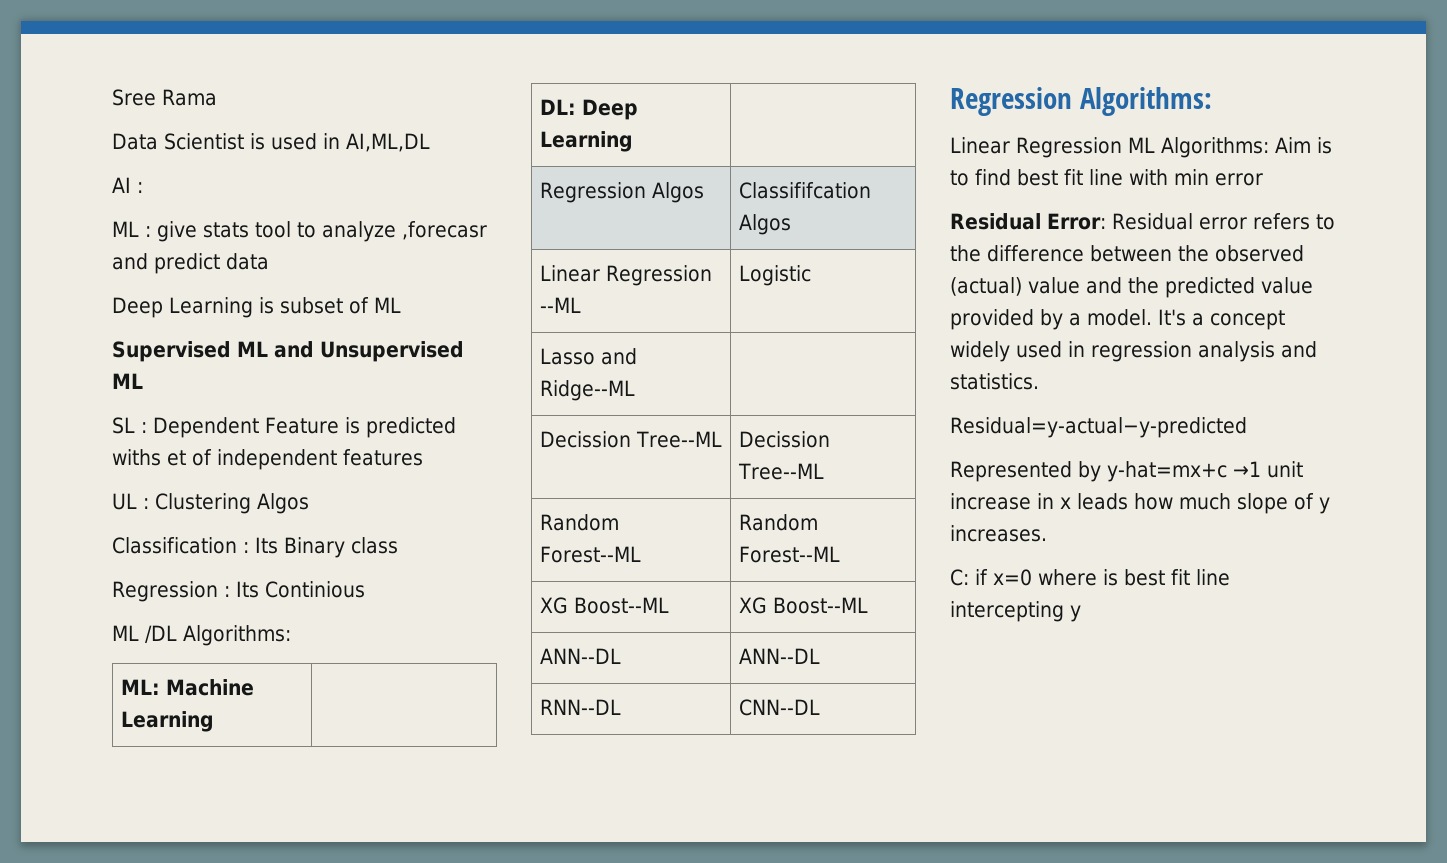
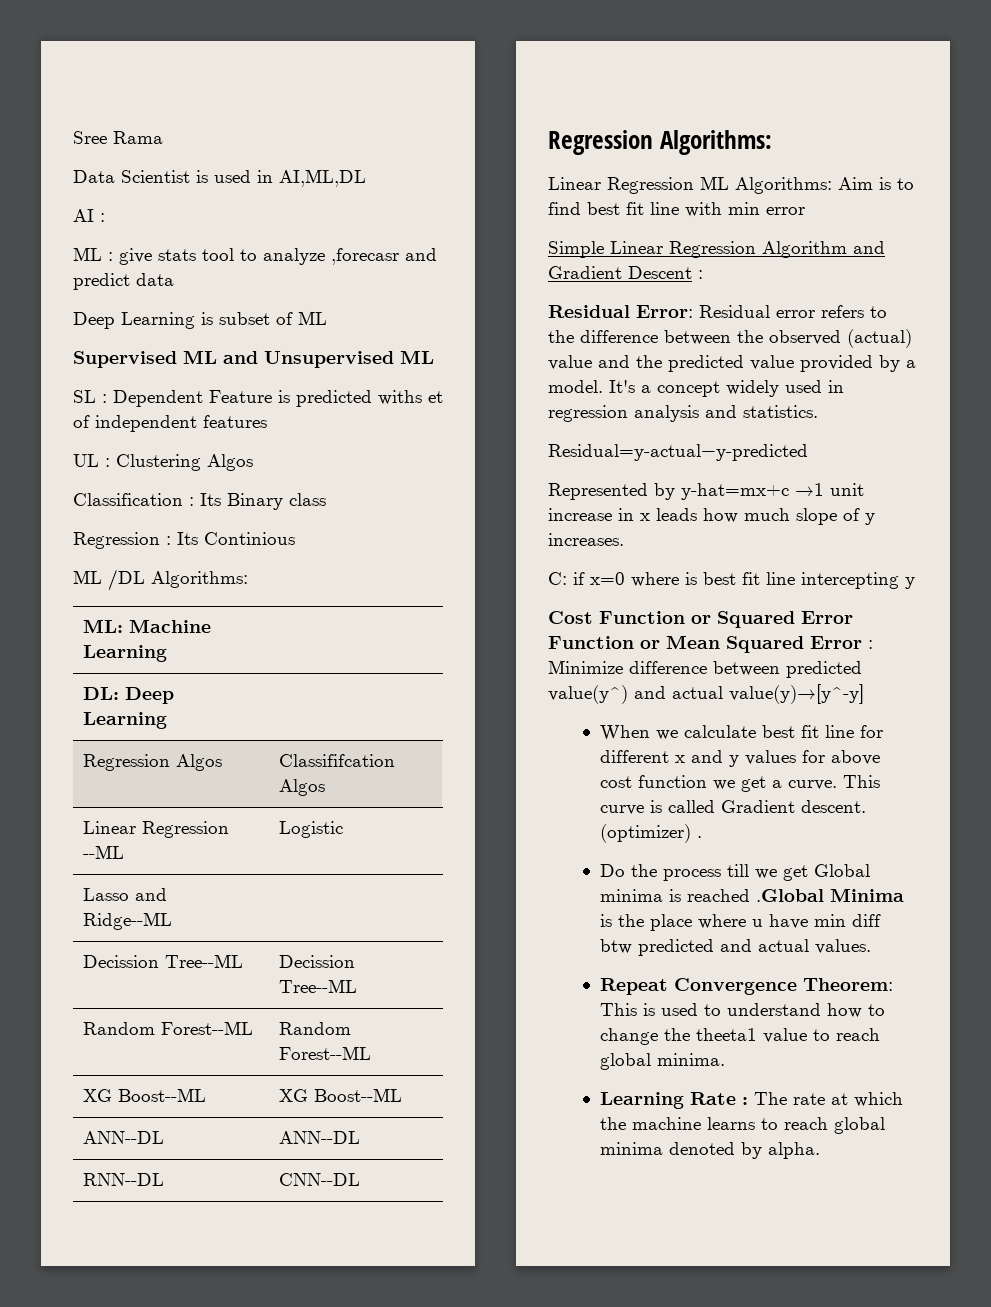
(1263, 179) none -> [548,241,885,258] [548,266,703,279] // Simple Linear Regression Algorithm and Gradient Descent :
(1081, 613) none -> [548,611,853,628] [548,635,873,653] [548,660,862,678] [548,684,864,704] [600,725,884,741] [600,750,881,767] [600,775,881,792] [600,800,867,815] [600,824,703,843] [600,864,871,881] [600,888,905,902] [600,914,882,931] [600,939,872,956] [600,978,894,995] [600,1003,886,1018] [600,1028,881,1045] [600,1053,726,1070] [600,1092,904,1109] [600,1117,886,1134] [600,1142,821,1159] // Cost Function or Squared Error Function or Mean Squared Error : Minimize difference between predicted value(y^) and actual value(y)→[y^-y] // When we calculate best fit line for different x and y values for above cost function we get a curve. This curve is called Gradient descent. (optimizer) . // Do the process till we get Global minima is reached .Global Minima is the place where u have min diff btw predicted and actual values. // Repeat Convergence Theorem: This is used to understand how to change the theeta1 value to reach global minima. // Learning Rate : The rate at which the machine learns to reach global minima denoted by alpha.

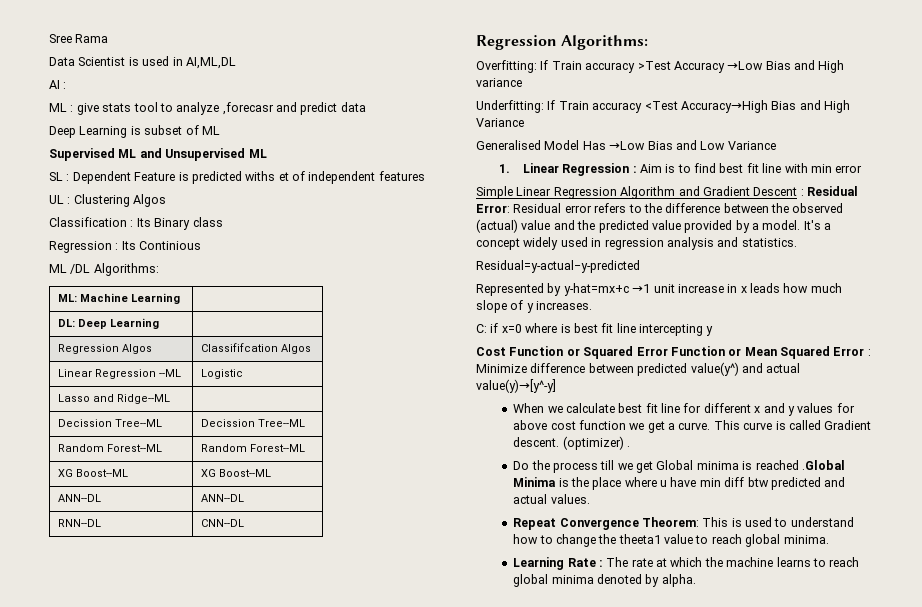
[548,176,832,194] Linear Regression ML Algorithms: -> [476,60,845,73] [476,78,522,87] [476,100,850,113] [476,118,524,127] [476,140,776,150] [499,163,637,176] Overfitting: If Train accuracy >Test Accuracy →Low Bias and High variance // Underfitting: If Train accuracy <Test Accuracy→High Bias and High Variance // Generalised Model Has →Low Bias and Low Variance // 1. Linear Regression :
(703, 274) // -> (804, 192) none

